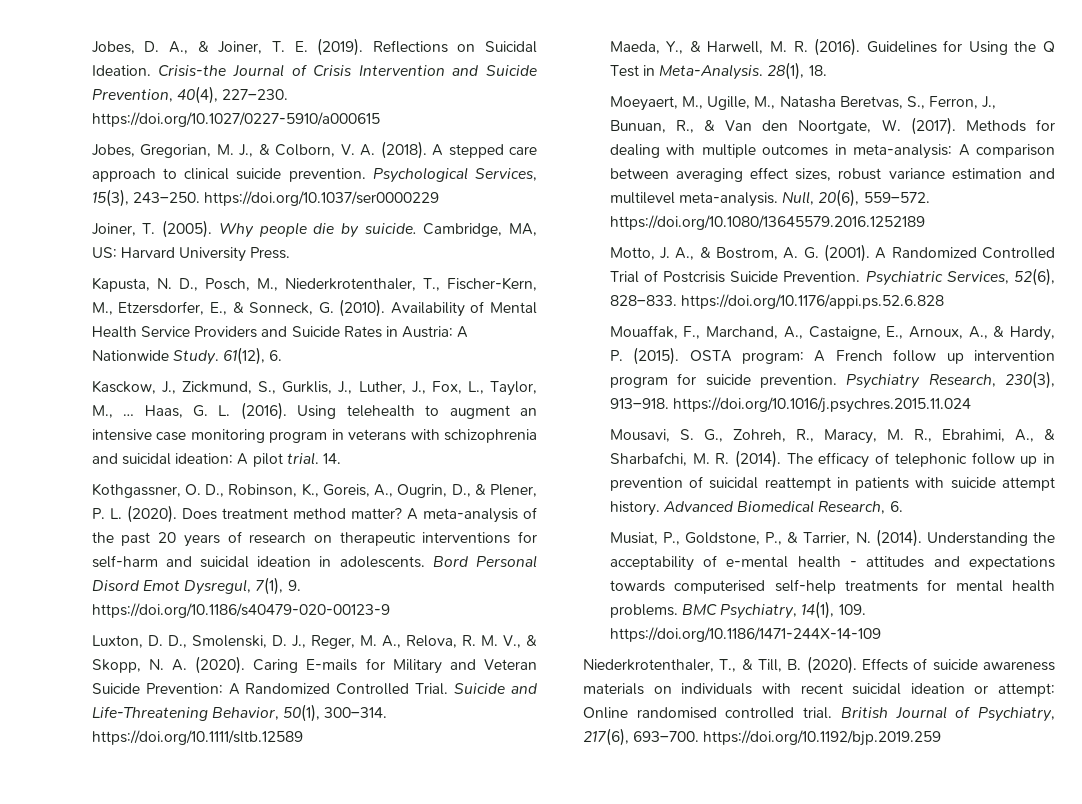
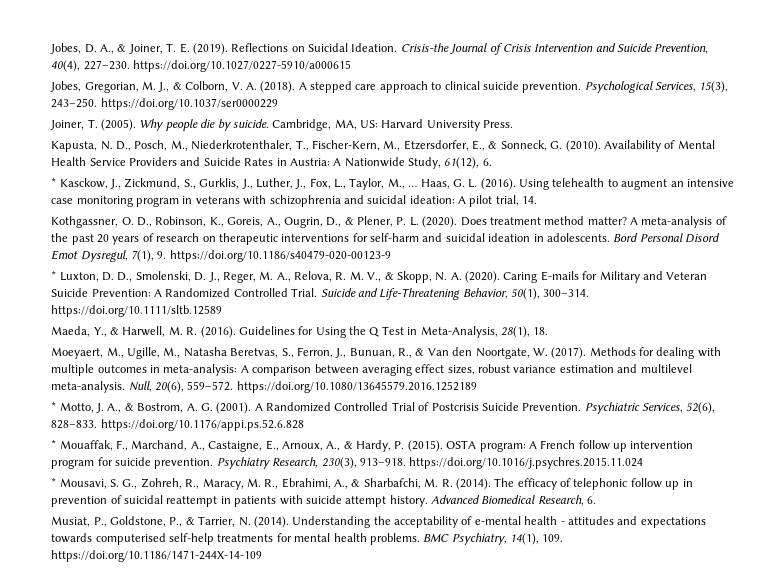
[172,350,219,365] Study. -> [408,157,442,169] Study,
(283, 355) none -> [51,178,57,187] *
[286,452,319,465] trial. -> [495,195,519,206] trial,
(390, 610) none -> [51,271,57,280] *
[659,64,764,80] Meta-Analysis. -> [420,326,498,338] Meta-Analysis,
(925, 222) none -> [51,402,57,411] *
(944, 301) none -> [51,440,57,449] *
(971, 405) none -> [51,478,57,487] *
[583,656,1055,674] [583,683,1055,697] [583,706,1055,722] [583,728,942,746] // Niederkrotenthaler, T., & Till, B. (2020). Effects of suicide awareness materials on individuals with recent suicidal ideation or attempt: Online randomised controlled trial. British Journal of Psychiatry, 217(6), 693–700. https://doi.org/10.1192/bjp.2019.259 -> (263, 556) none

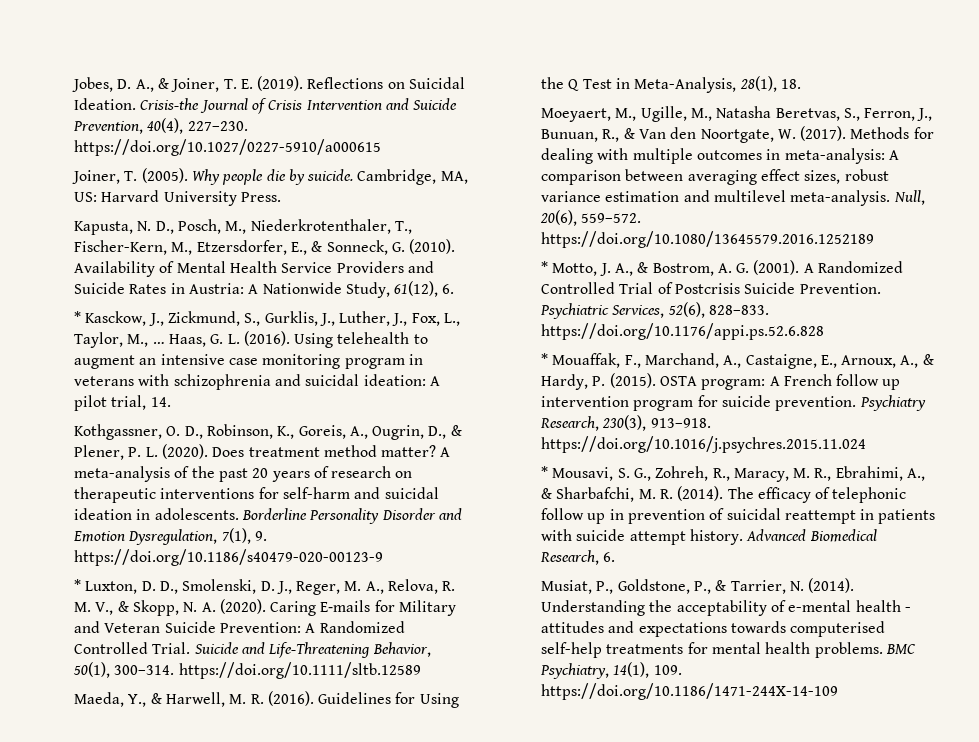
[50,81,729,93] [51,98,278,110] // Jobes, Gregorian, M. J., & Colborn, V. A. (2018). A stepped care approach to clinical suicide prevention. Psychological Services, 15(3), 243–250. https://doi.org/10.1037/ser0000229 -> (381, 147) none
[613,233,721,243] [51,250,128,262] Bord Personal Disord Emot Dysregul, -> [241,508,462,524] [72,529,218,545] Borderline Personality Disorder and Emotion Dysregulation,

